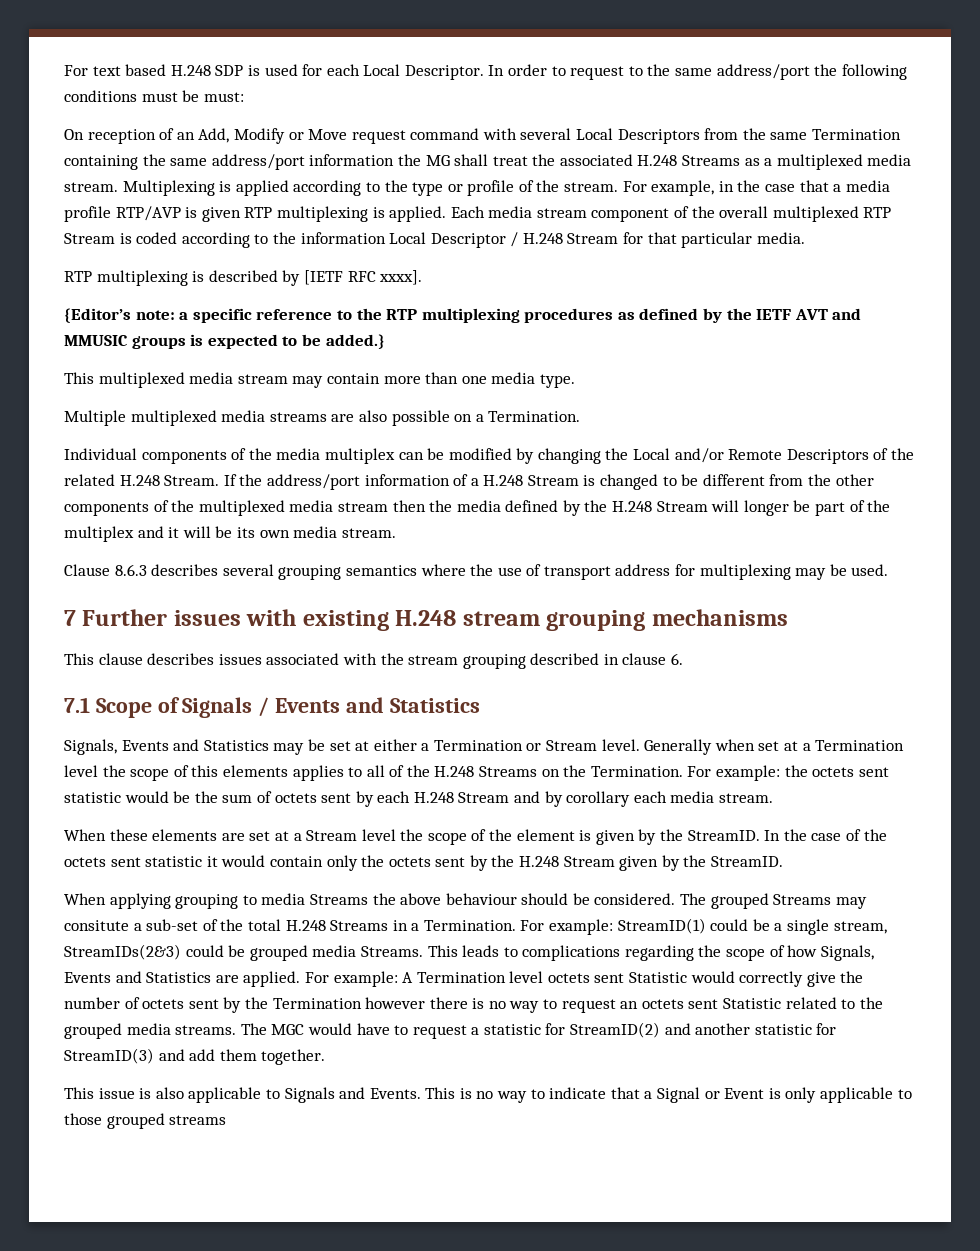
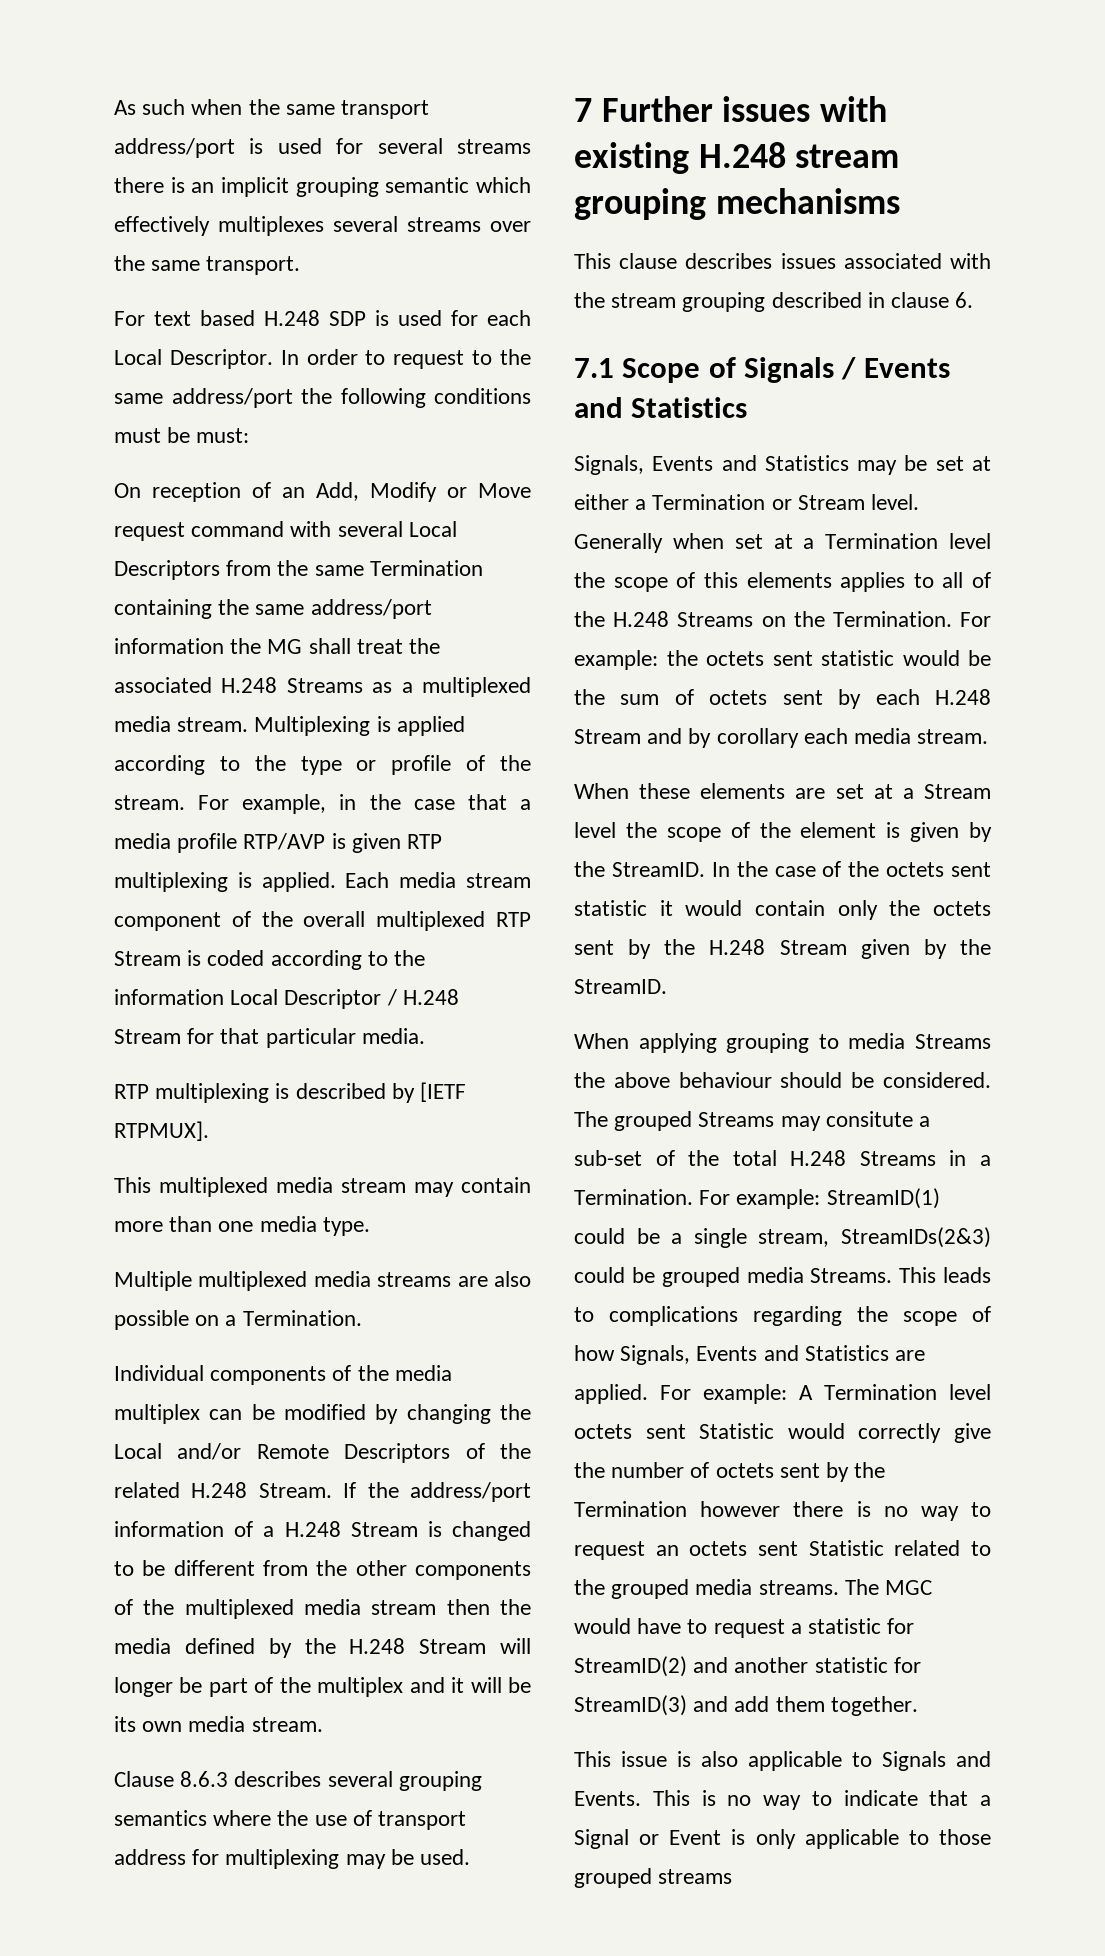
(64, 70) none -> [114,99,430,119] [114,138,531,158] [114,177,531,197] [114,216,531,236] [114,255,301,275] As such when the same transport address/port is used for several streams there is an implicit grouping semantic which effectively multiplexes several streams over the same transport. //
[347,270,423,285] [64,308,862,323] [64,334,385,349] RFC xxxx]. // {Editor’s note: a specific reference to the RTP multiplexing procedures as defined by the IETF AVT and MMUSIC groups is expected to be added.} -> [114,1121,209,1141] RTPMUX].

